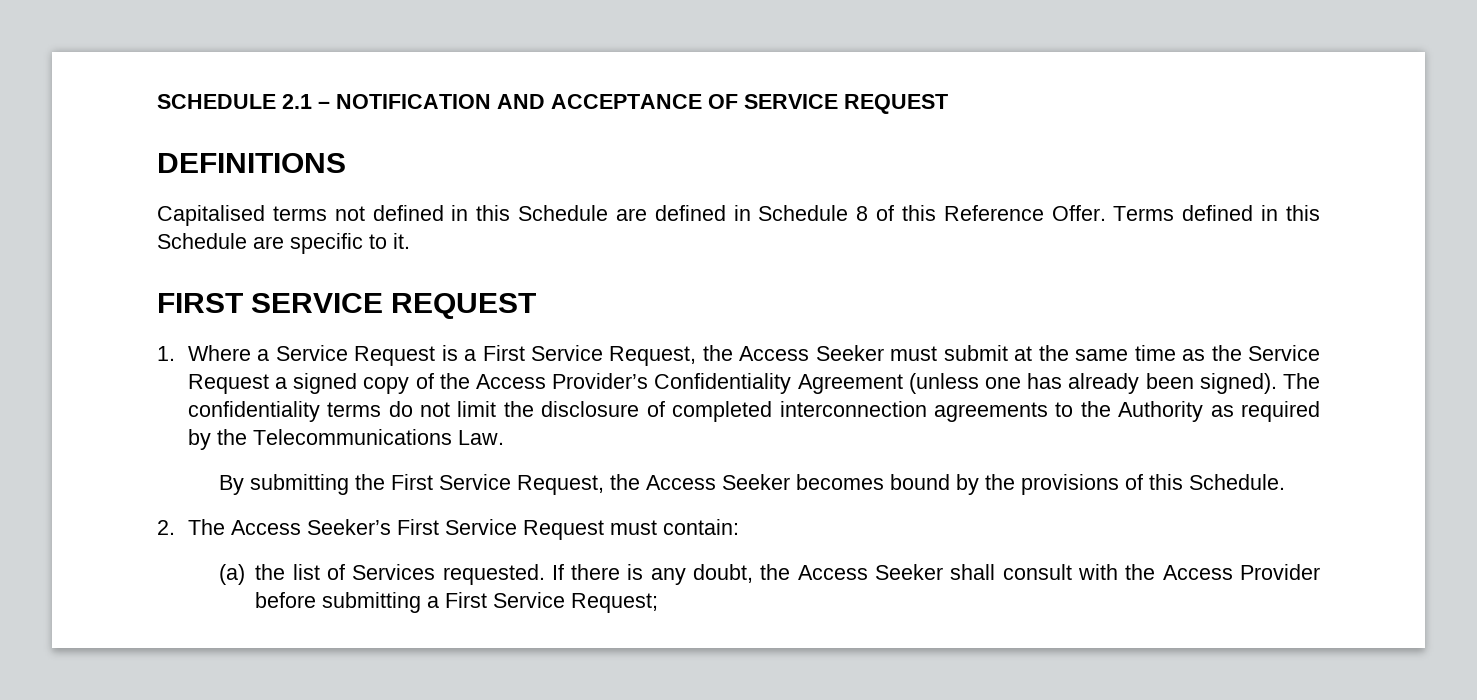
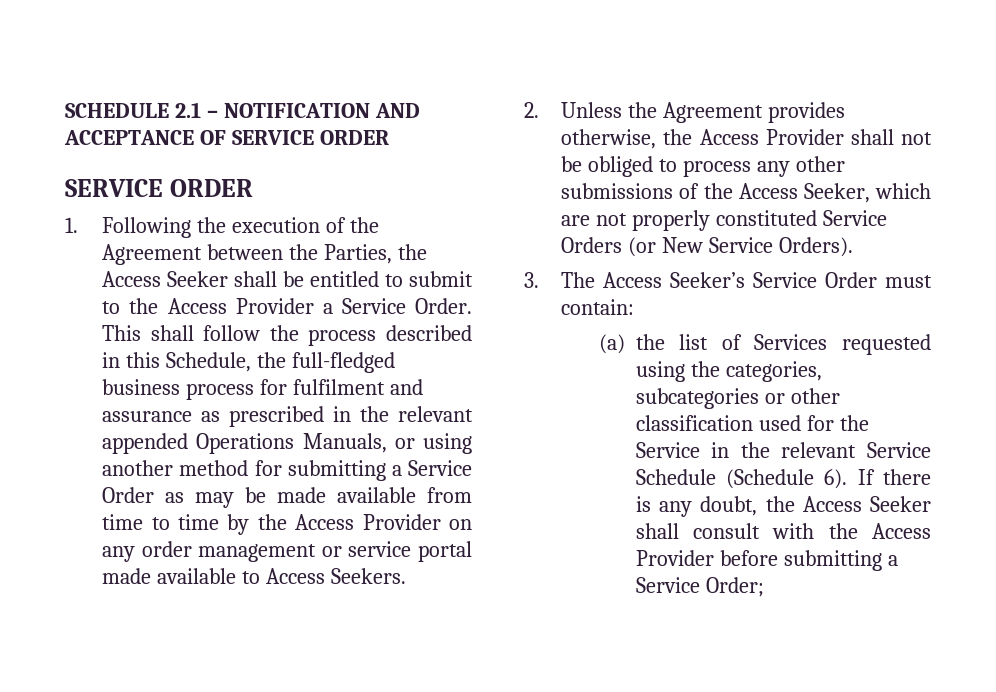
[844,94,948,114] [157,153,346,173] [157,205,1321,226] [157,233,410,254] [157,293,537,319] [157,345,1321,366] [187,373,1321,394] [187,401,1320,422] [187,429,504,450] [218,474,1285,495] [157,519,604,540] REQUEST // DEFINITIONS // Capitalised terms not defined in this Schedule are defined in Schedule 8 of this Reference Offer. Terms defined in this Schedule are specific to it. // FIRST SERVICE REQUEST // 1. Where a Service Request is a First Service Request, the Access Seeker must submit at the same time as the Service Request a signed copy of the Access Provider’s Confidentiality Agreement (unless one has already been signed). The confidentiality terms do not limit the disclosure of completed interconnection agreements to the Authority as required by the Telecommunications Law. // By submitting the First Service Request, the Access Seeker becomes bound by the provisions of this Schedule. // 2. The Access Seeker’s First Service Request -> [319,130,389,145] [65,179,253,197] [65,217,380,238] [102,244,428,265] [102,271,473,287] [102,298,472,314] [102,325,472,346] [102,352,396,373] [102,379,424,400] [102,406,474,427] [102,433,472,454] [102,460,472,481] [102,487,472,508] [102,514,472,535] [102,541,472,562] [102,568,407,584] [524,102,846,123] [561,129,932,149] [561,156,845,177] [561,183,931,203] [561,210,888,231] [561,237,854,257] [524,272,878,288] ORDER // SERVICE ORDER // 1. Following the execution of the Agreement between the Parties, the Access Seeker shall be entitled to submit to the Access Provider a Service Order. This shall follow the process described in this Schedule, the full-fledged business process for fulfilment and assurance as prescribed in the relevant appended Operations Manuals, or using another method for submitting a Service Order as may be made available from time to time by the Access Provider on any order management or service portal made available to Access Seekers. // 2. Unless the Agreement provides otherwise, the Access Provider shall not be obliged to process any other submissions of the Access Seeker, which are not properly constituted Service Orders (or New Service Orders). // 3. The Access Seeker’s Service Order
[442,564,545,585] requested. -> [842,334,931,355] [635,361,822,382] [635,388,840,409] [635,415,869,431] [635,442,931,458] [635,469,848,489] requested using the categories, subcategories or other classification used for the Service in the relevant Service Schedule (Schedule 6).
[445,592,659,613] First Service Request; -> [635,577,764,597] Service Order;

